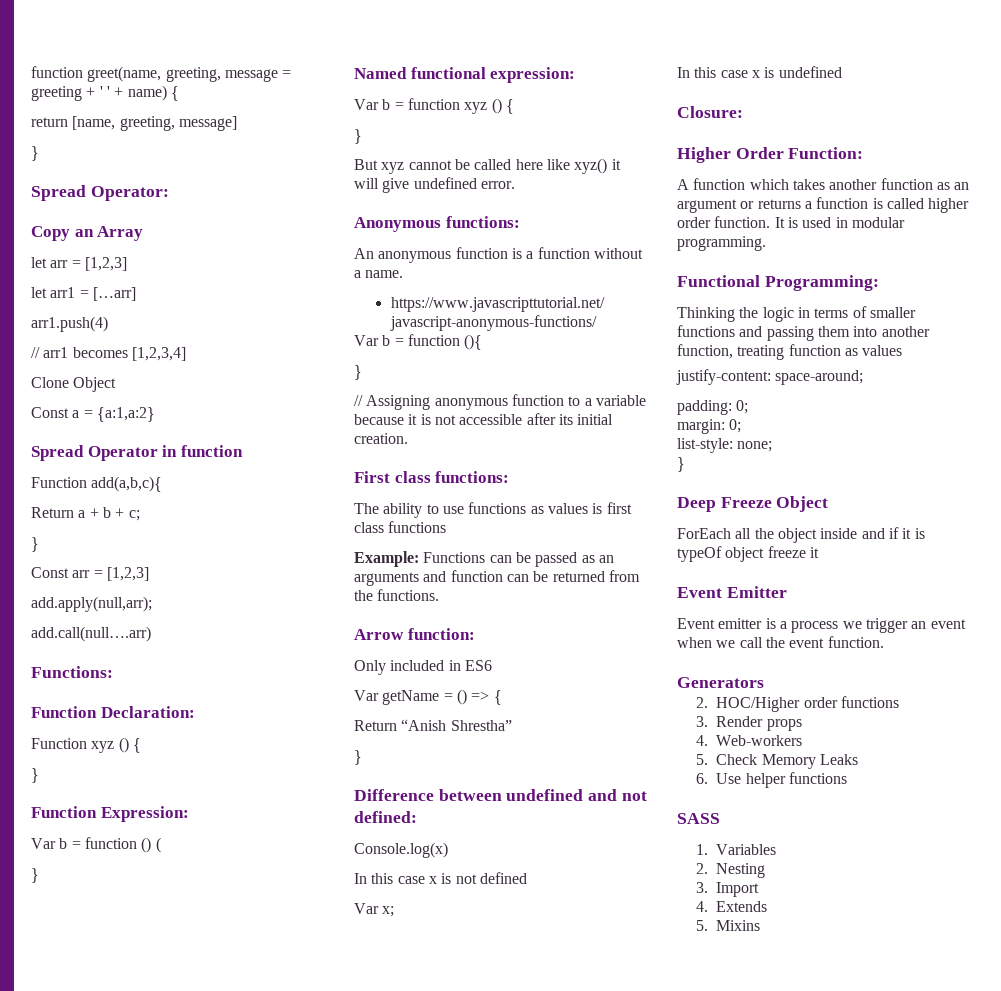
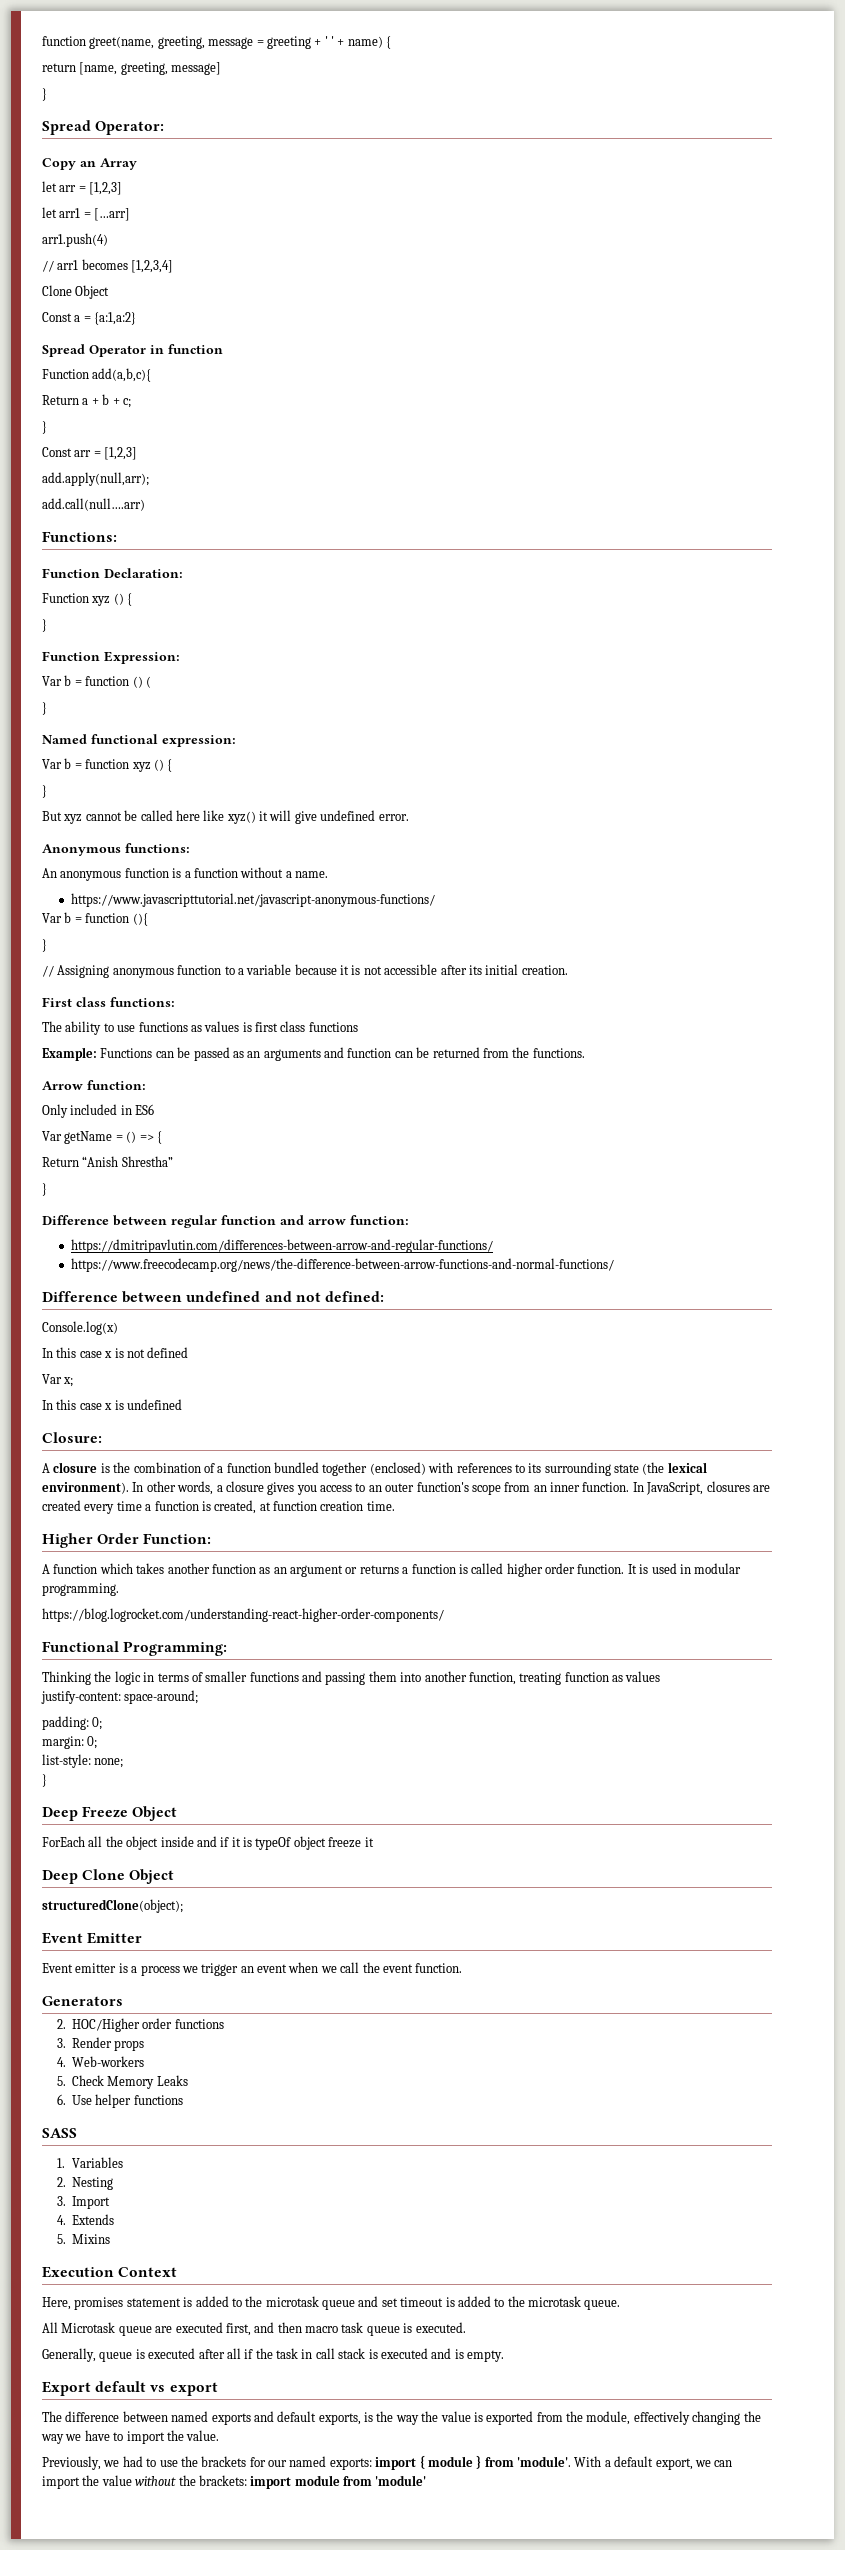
(362, 757) none -> [42,1215,409,1228] [70,1239,493,1253] [70,1258,614,1272] // Difference between regular function and arrow function: // https://dmitripavlutin.com/differences-between-arrow-and-regular-functions/ // https://www.freecodecamp.org/news/the-difference-between-arrow-functions-and-normal-functions/
(743, 112) none -> [42,1462,707,1476] [42,1481,770,1495] [42,1500,395,1514] // A closure is the combination of a function bundled together (enclosed) with references to its surrounding state (the lexical environment). In other words, a closure gives you access to an outer function's scope from an inner function. In JavaScript, closures are created every time a function is created, at function creation time.
(766, 243) none -> [42,1608,444,1622] // https://blog.logrocket.com/understanding-react-higher-order-components/
(819, 552) none -> [42,1869,175,1884] [42,1899,183,1913] // Deep Clone Object // structuredClone(object);
(761, 925) none -> [42,2266,178,2278] [42,2296,621,2310] [42,2322,466,2336] [42,2348,504,2362] [42,2381,218,2396] [42,2411,761,2425] [41,2430,220,2444] [42,2455,733,2470] [42,2475,427,2489] // Execution Context // Here, promises statement is added to the microtask queue and set timeout is added to the microtask queue. // All Microtask queue are executed first, and then macro task queue is executed. // Generally, queue is executed after all if the task in call stack is executed and is empty. // Export default vs export // The difference between named exports and default exports, is the way the value is exported from the module, effectively changing the way we have to import the value. // Previously, we had to use the brackets for our named exports: import { module } from 'module'. With a default export, we can import the value without the brackets: import module from 'module'

